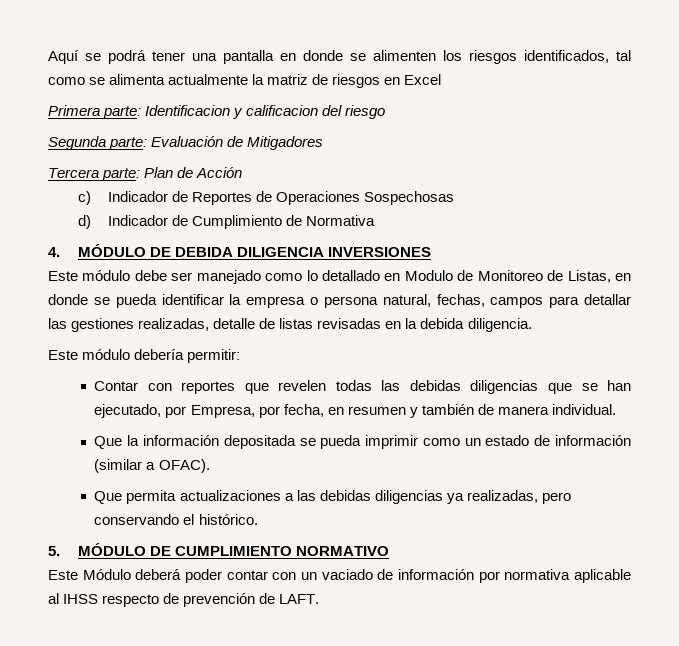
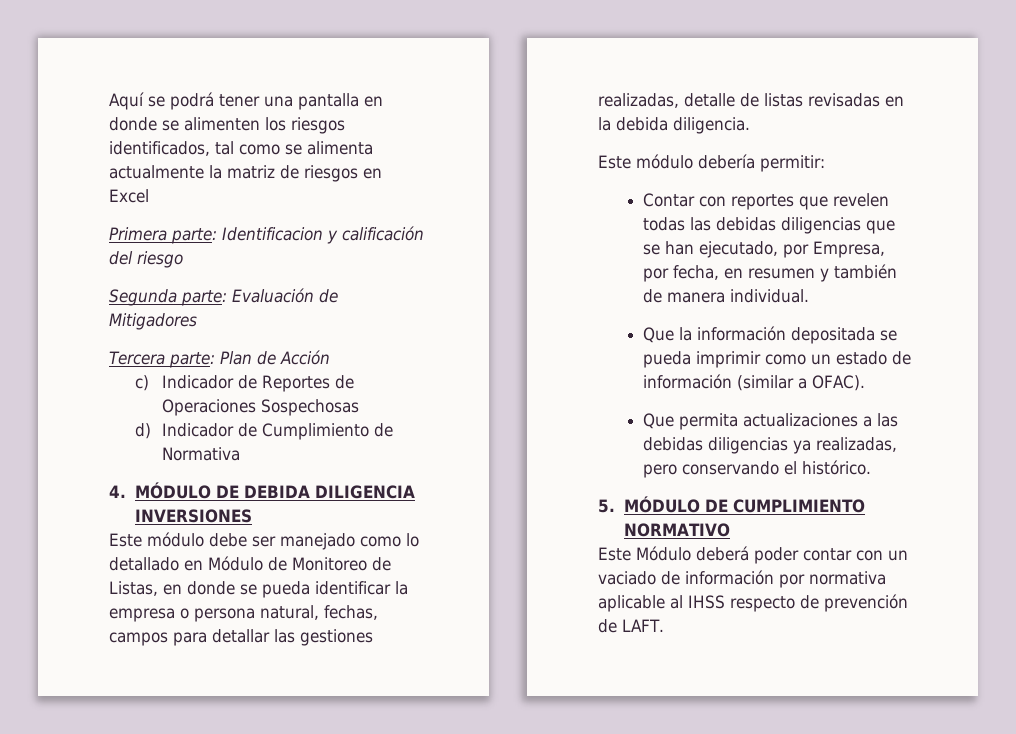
[246,105,319,116] calificacion -> [342,226,424,241] calificación
[404,270,453,281] Modulo -> [208,556,263,571] Módulo

